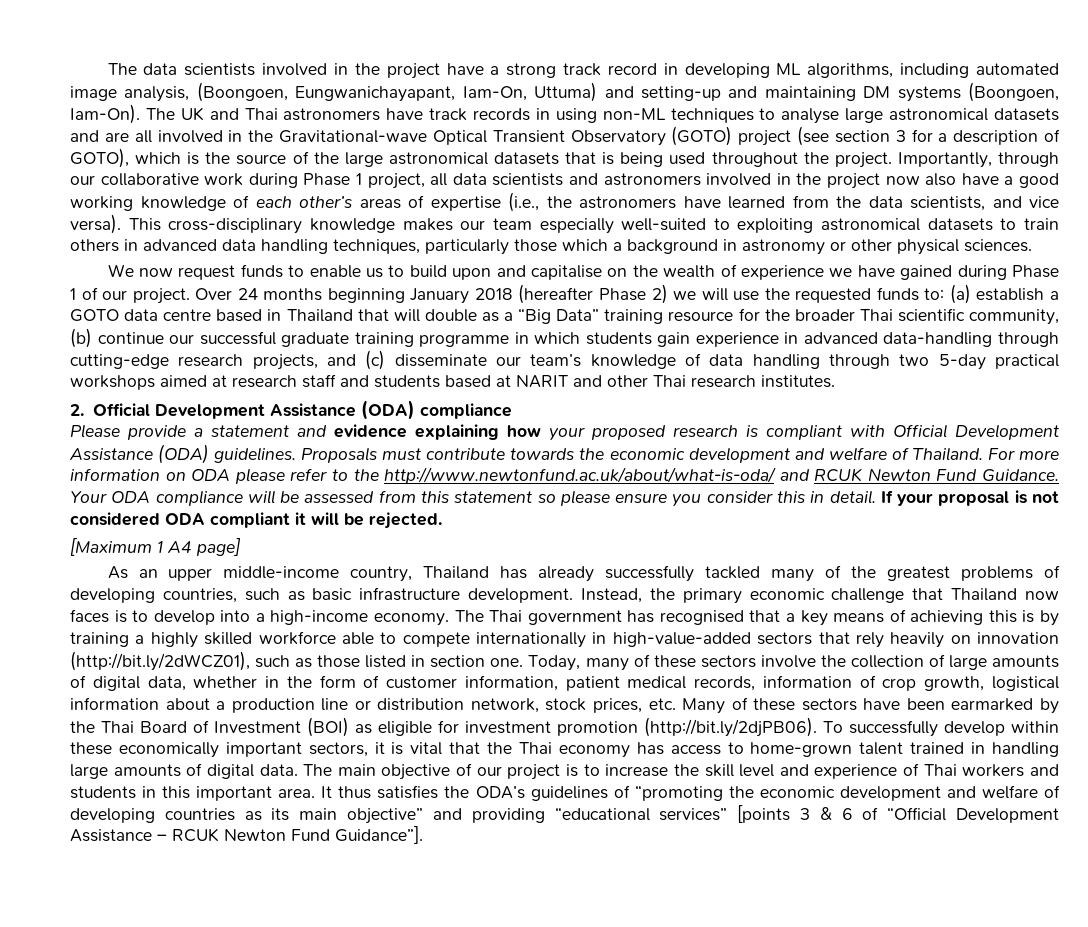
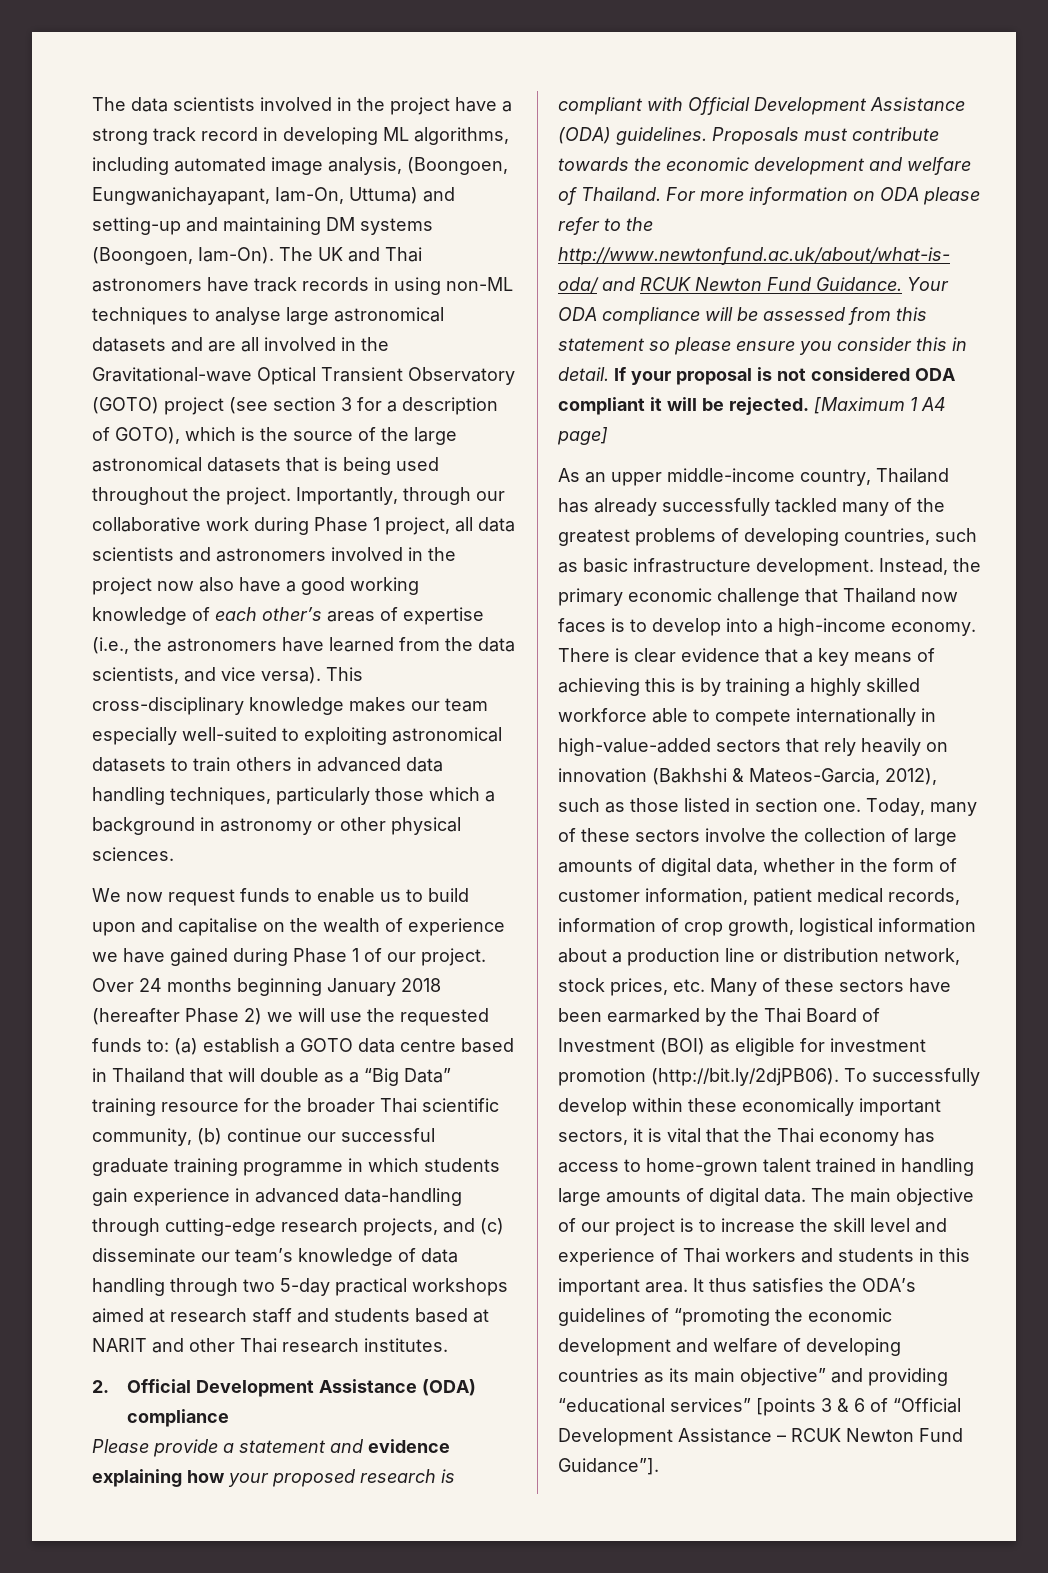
(442, 520) // -> (809, 406) none
[454,610,744,625] The Thai government has recognised -> [558,648,760,663] There is clear evidence
[70,651,250,671] (http://bit.ly/2dWCZ01), -> [652,768,937,785] (Bakhshi & Mateos-Garcia, 2012),

